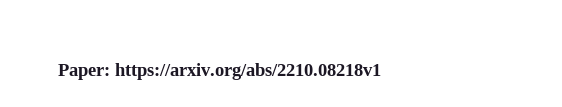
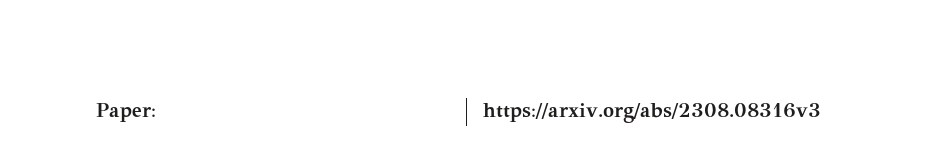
[115,63,381,80] https://arxiv.org/abs/2210.08218v1 -> [483,103,821,123] https://arxiv.org/abs/2308.08316v3

